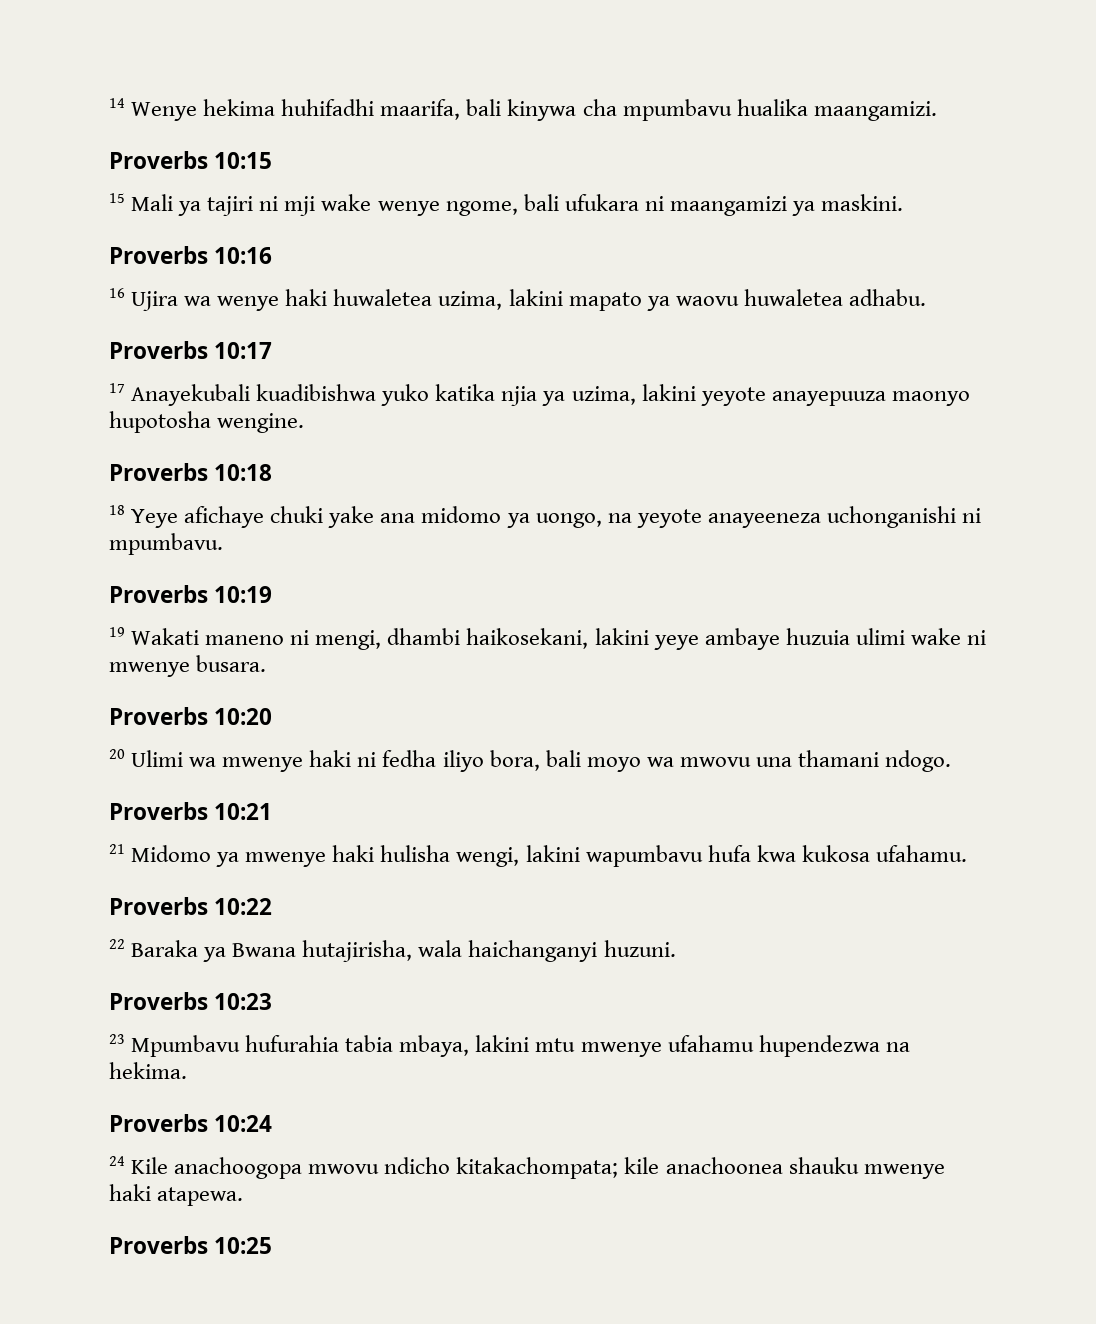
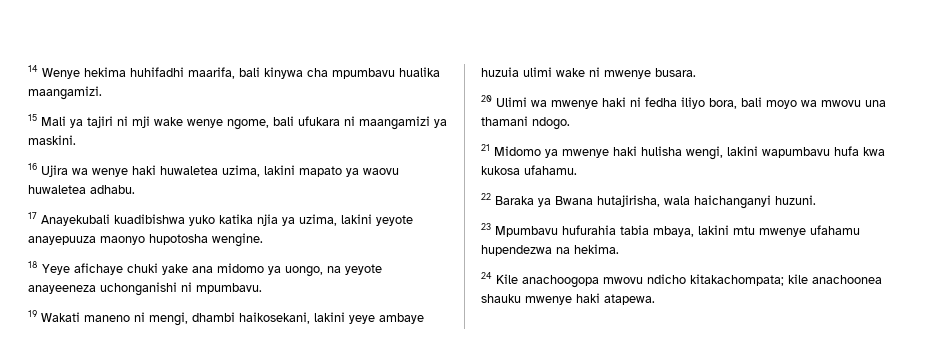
[109,151,273,169] // Proverbs 10:15 -> (102, 93) none
[109,246,273,264] // Proverbs 10:16 -> (76, 140) none
[109,341,273,359] // Proverbs 10:17 -> (135, 189) none
[109,463,273,481] // Proverbs 10:18 -> (263, 240) none
[109,585,273,603] // Proverbs 10:19 -> (262, 288) none
[109,707,273,725] // Proverbs 10:20 -> (696, 72) none
[109,802,273,820] // Proverbs 10:21 -> (570, 123) none
[109,897,273,915] // Proverbs 10:22 -> (577, 170) none
[109,992,273,1010] // Proverbs 10:23 -> (816, 200) none
[109,1114,273,1132] // Proverbs 10:24 -> (619, 249) none
[109,1236,273,1254] // Proverbs 10:25 -> (655, 299) none

